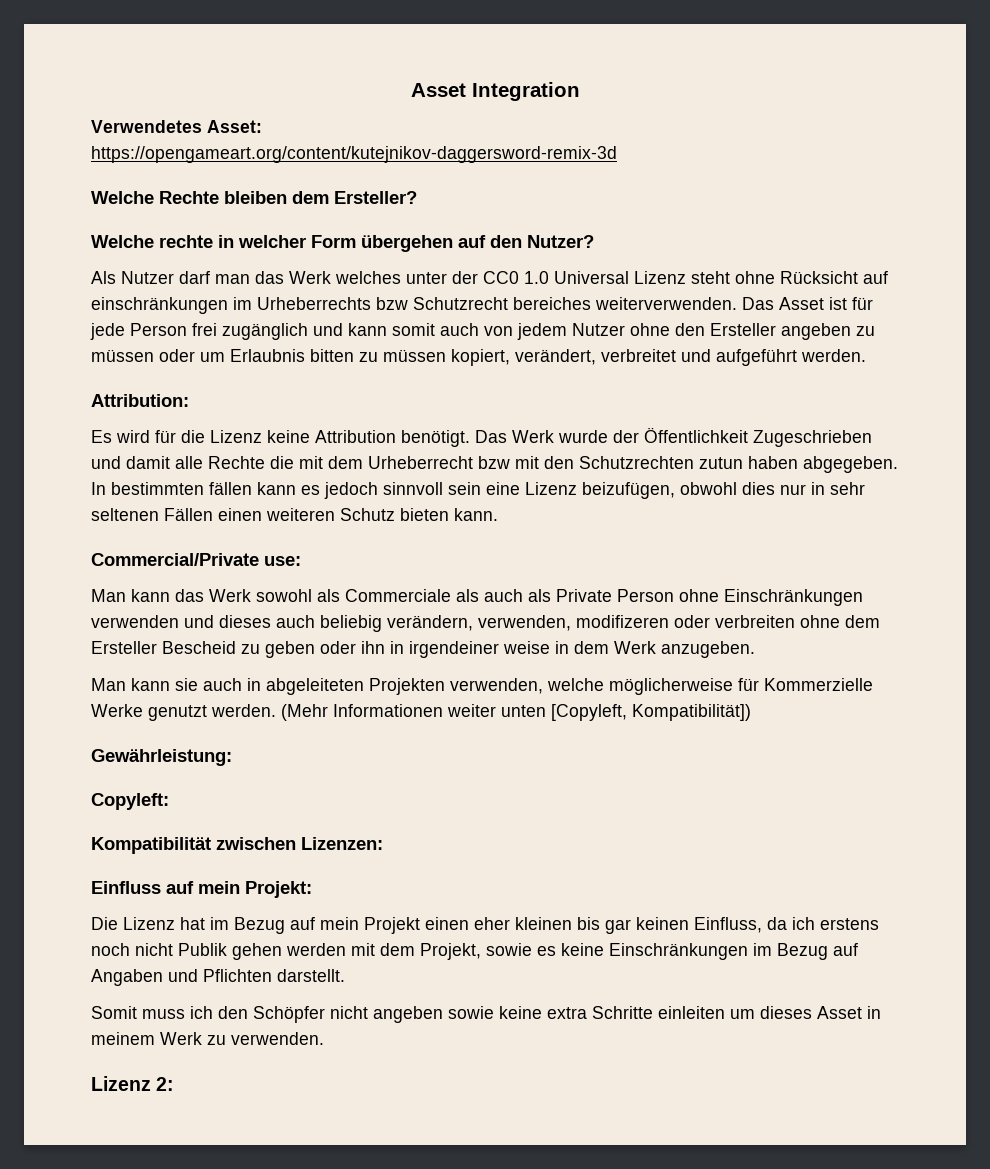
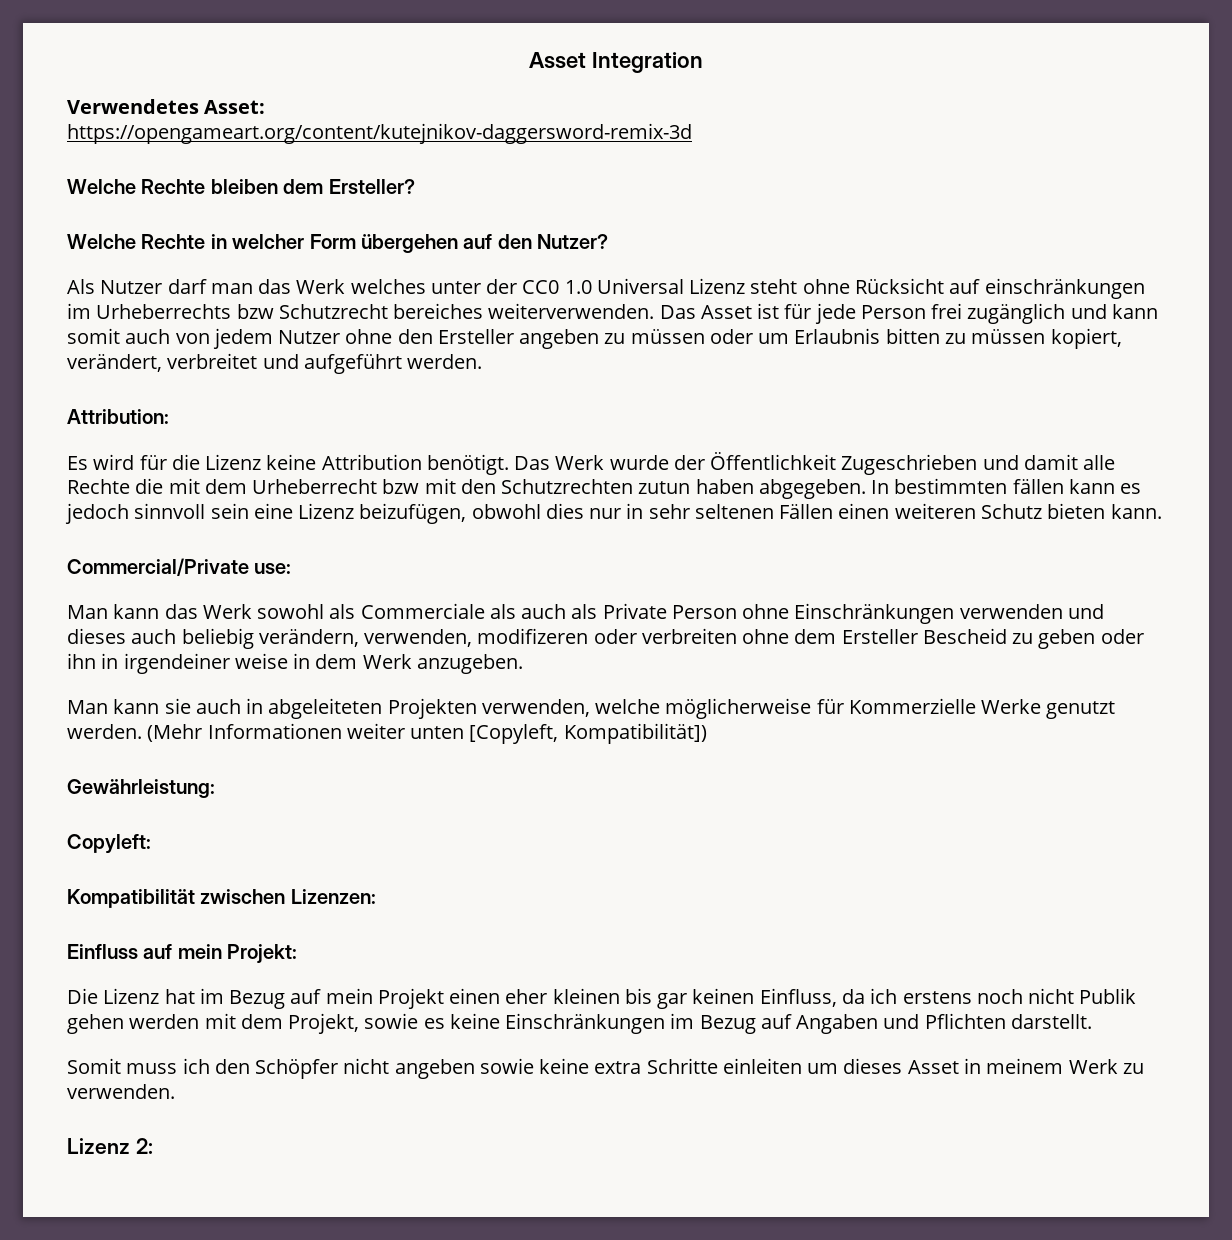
[159,235,213,248] rechte -> [141,234,206,249] Rechte

